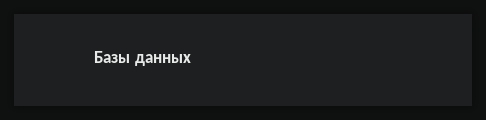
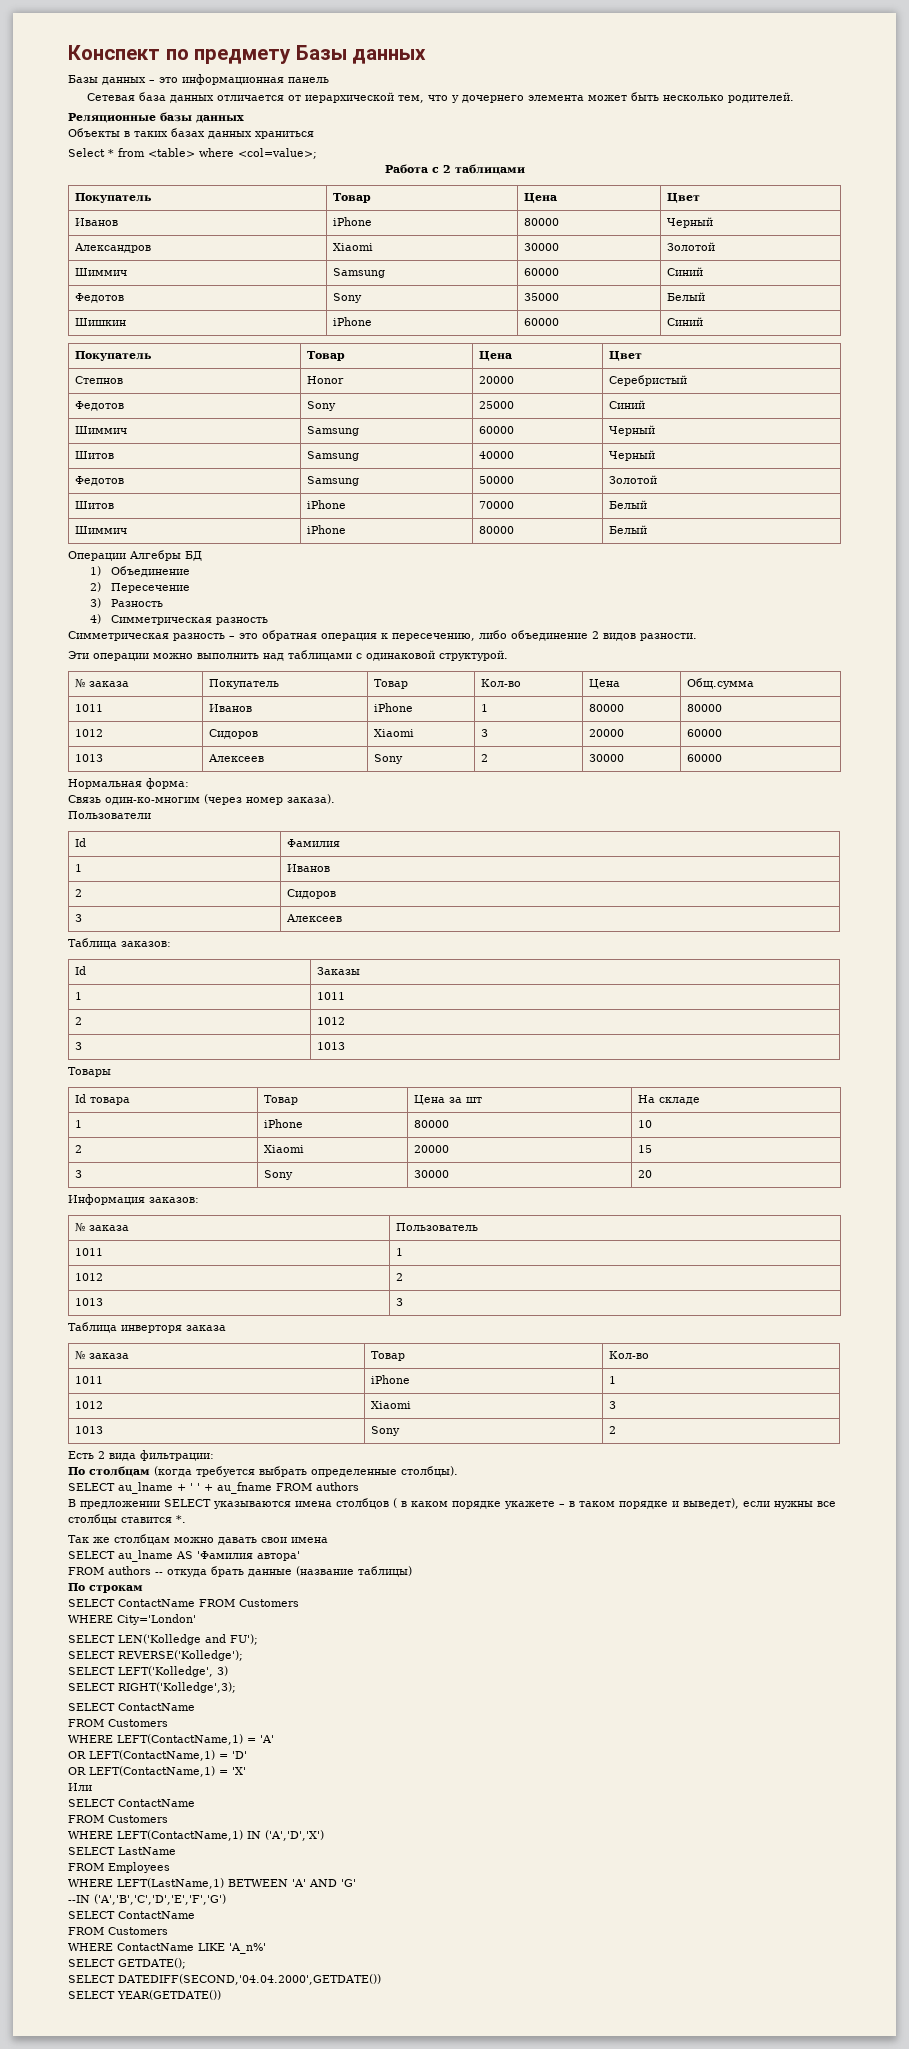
[94,51,191,66] Базы данных -> [68,45,427,64] [68,74,329,85] [87,92,795,103] [68,112,244,123] [68,128,314,139] [68,148,317,159] [384,164,525,175] [75,193,153,203] [333,193,372,203] [524,193,558,203] [667,193,701,203] [75,218,119,226] [333,217,373,226] [524,218,560,226] [667,217,714,228] [75,243,152,253] [333,243,374,251] [524,243,560,251] [667,242,716,251] [75,268,128,276] [333,268,386,278] [524,268,560,276] [667,267,704,276] [75,293,125,303] [333,293,363,303] [524,293,560,301] [667,292,706,301] [75,318,127,326] [333,317,373,326] [524,318,560,326] [667,317,704,326] [75,351,153,361] [307,351,346,361] [479,351,513,361] [609,351,643,361] [75,376,124,384] [307,376,345,384] [479,376,515,384] [609,375,688,386] [75,401,125,411] [307,401,337,411] [479,401,515,409] [609,400,646,409] [75,426,128,434] [307,426,360,436] [479,426,515,434] [609,425,656,436] [75,451,115,459] [307,451,360,461] [479,451,515,459] [609,450,656,461] [75,476,125,486] [307,476,360,486] [479,476,515,484] [609,475,658,484] [75,501,115,509] [307,500,347,509] [479,501,515,509] [609,500,648,509] [75,526,128,534] [307,525,347,534] [479,526,515,534] [609,525,648,534] [68,550,202,561] [89,566,191,577] [89,582,191,593] [89,598,164,608] [89,614,269,625] [68,630,697,641] [68,650,508,661] [75,678,130,688] [209,679,280,689] [374,679,409,689] [481,679,522,687] [589,679,621,689] [687,678,755,689] [75,704,104,712] [209,704,253,712] [374,703,414,712] [481,704,489,712] [589,704,625,712] [687,704,723,712] [75,729,104,737] [209,729,259,739] [374,729,415,737] [481,729,489,737] [589,729,625,737] [687,729,723,737] [75,754,104,762] [209,754,265,762] [374,754,404,764] [481,754,489,762] [589,754,625,762] [687,754,723,762] [68,778,189,789] [68,794,335,805] [68,811,151,819] [75,838,87,847] [287,839,341,847] [75,864,83,872] [287,864,331,872] [75,889,83,897] [287,889,337,899] [75,914,83,922] [287,914,343,922] [68,938,171,949] [75,966,87,975] [317,967,361,975] [75,992,83,1000] [317,992,346,1000] [75,1017,83,1025] [317,1017,346,1025] [75,1042,83,1050] [317,1042,346,1050] [68,1067,111,1077] [75,1094,131,1105] [264,1095,299,1105] [414,1095,483,1105] [638,1095,701,1105] [75,1120,83,1128] [264,1119,304,1128] [414,1120,450,1128] [638,1120,653,1128] [75,1145,83,1153] [264,1145,305,1153] [414,1145,450,1153] [638,1145,653,1153] [75,1170,83,1178] [264,1170,294,1180] [414,1170,450,1178] [638,1170,653,1178] [68,1194,199,1205] [75,1222,130,1232] [396,1223,479,1231] [75,1248,104,1256] [396,1248,404,1256] [75,1273,104,1281] [396,1273,404,1281] [75,1298,104,1306] [396,1298,404,1306] [68,1322,226,1333] [75,1350,130,1360] [371,1351,406,1361] [609,1351,650,1359] [75,1376,104,1384] [371,1375,411,1384] [609,1376,617,1384] [75,1401,104,1409] [371,1401,412,1409] [609,1401,617,1409] [75,1426,104,1434] [371,1426,401,1436] [609,1426,617,1434] [68,1450,214,1461] [68,1466,458,1477] [68,1482,359,1494] [68,1498,836,1509] [68,1514,186,1525] [68,1534,328,1545] [68,1550,300,1562] [68,1566,412,1577] [68,1583,143,1593] [68,1599,299,1607] [68,1614,196,1625] [68,1634,258,1645] [68,1650,243,1661] [68,1666,228,1677] [68,1682,236,1693] [68,1703,195,1711] [68,1719,168,1727] [68,1734,274,1745] [68,1750,247,1761] [68,1766,246,1777] [68,1783,92,1791] [68,1799,195,1807] [68,1815,168,1823] [68,1830,324,1841] [68,1847,176,1855] [68,1862,170,1873] [68,1878,356,1889] [68,1894,226,1905] [68,1911,195,1919] [68,1927,168,1935] [68,1943,266,1954] [68,1958,186,1969] [68,1974,381,1985] [68,1990,221,2000] Конспект по предмету Базы данных // Базы данных – это информационная панель // Сетевая база данных отличается от иерархической тем, что у дочернего элемента может быть несколько родителей. // Реляционные базы данных // Объекты в таких базах данных храниться // Select * from <table> where <col=value>; // Работа с 2 таблицами // Покупатель | Товар | Цена | Цвет // Иванов | iPhone | 80000 | Черный // Александров | Xiaomi | 30000 | Золотой // Шиммич | Samsung | 60000 | Синий // Федотов | Sony | 35000 | Белый // Шишкин | iPhone | 60000 | Синий // Покупатель | Товар | Цена | Цвет // Степнов | Honor | 20000 | Серебристый // Федотов | Sony | 25000 | Синий // Шиммич | Samsung | 60000 | Черный // Шитов | Samsung | 40000 | Черный // Федотов | Samsung | 50000 | Золотой // Шитов | iPhone | 70000 | Белый // Шиммич | iPhone | 80000 | Белый // Операции Алгебры БД // 1) Объединение // 2) Пересечение // 3) Разность // 4) Симметрическая разность // Симметрическая разность – это обратная операция к пересечению, либо объединение 2 видов разности. // Эти операции можно выполнить над таблицами с одинаковой структурой. // № заказа | Покупатель | Товар | Кол-во | Цена | Общ.cумма // 1011 | Иванов | iPhone | 1 | 80000 | 80000 // 1012 | Сидоров | Xiaomi | 3 | 20000 | 60000 // 1013 | Алексеев | Sony | 2 | 30000 | 60000 // Нормальная форма: // Связь один-ко-многим (через номер заказа). // Пользователи // Id | Фамилия // 1 | Иванов // 2 | Сидоров // 3 | Алексеев // Таблица заказов: // Id | Заказы // 1 | 1011 // 2 | 1012 // 3 | 1013 // Товары // Id товара | Товар | Цена за шт | На складе // 1 | iPhone | 80000 | 10 // 2 | Xiaomi | 20000 | 15 // 3 | Sony | 30000 | 20 // Информация заказов: // № заказа | Пользователь // 1011 | 1 // 1012 | 2 // 1013 | 3 // Таблица инверторя заказа // № заказа | Товар | Кол-во // 1011 | iPhone | 1 // 1012 | Xiaomi | 3 // 1013 | Sony | 2 // Есть 2 вида фильтрации: // По столбцам (когда требуется выбрать определенные столбцы). // SELECT au_lname + ' ' + au_fname FROM authors // В предложении SELECT указываются имена столбцов ( в каком порядке укажете – в таком порядке и выведет), если нужны все столбцы ставится *. // Так же столбцам можно давать свои имена // SELECT au_lname AS 'Фамилия автора' // FROM authors -- откуда брать данные (название таблицы) // По строкам // SELECT ContactName FROM Customers // WHERE City='London' // SELECT LEN('Kolledge and FU'); // SELECT REVERSE('Kolledge'); // SELECT LEFT('Kolledge', 3) // SELECT RIGHT('Kolledge',3); // SELECT ContactName // FROM Customers // WHERE LEFT(ContactName,1) = 'A' // OR LEFT(ContactName,1) = 'D' // OR LEFT(ContactName,1) = 'X' // Или // SELECT ContactName // FROM Customers // WHERE LEFT(ContactName,1) IN ('A','D','X') // SELECT LastName // FROM Employees // WHERE LEFT(LastName,1) BETWEEN 'A' AND 'G' // --IN ('A','B','C','D','E','F','G') // SELECT ContactName // FROM Customers // WHERE ContactName LIKE 'A_n%' // SELECT GETDATE(); // SELECT DATEDIFF(SECOND,'04.04.2000',GETDATE()) // SELECT YEAR(GETDATE())

